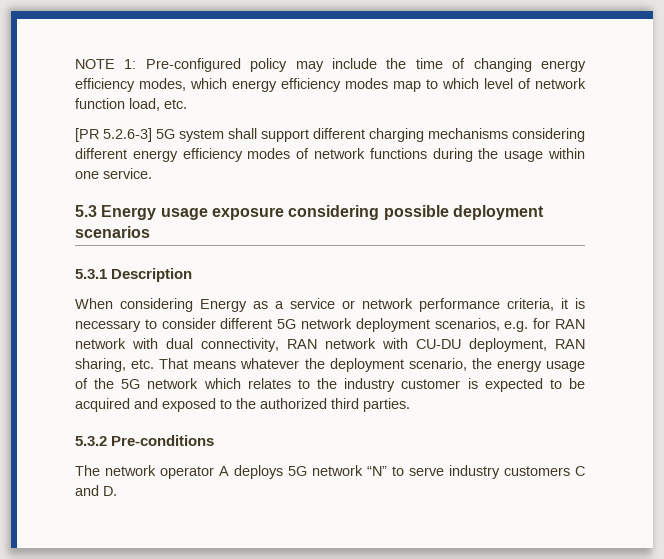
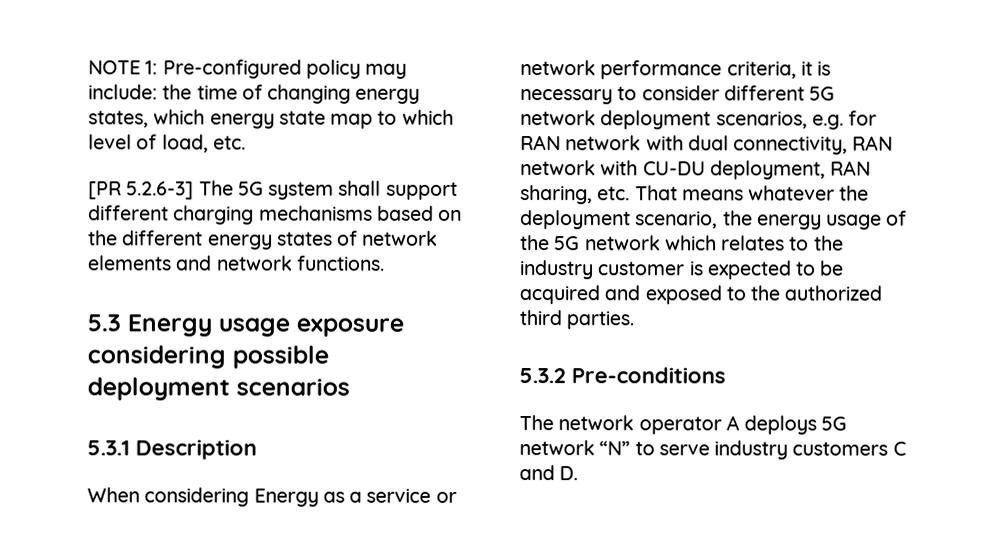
[332,58,377,69] include -> [88,84,158,100] include:
[75,78,388,92] efficiency modes, which energy efficiency modes -> [88,109,326,129] states, which energy state
[535,78,586,89] [75,98,125,109] network function -> (158, 142) none
(152, 135) none -> [198,180,234,196] The
[512,128,585,142] [75,148,585,162] [75,168,152,179] considering different energy efficiency modes of network functions during the usage within one service. -> [376,205,463,221] [88,230,439,250] [88,255,385,271] based on the different energy states of network elements and network functions.

